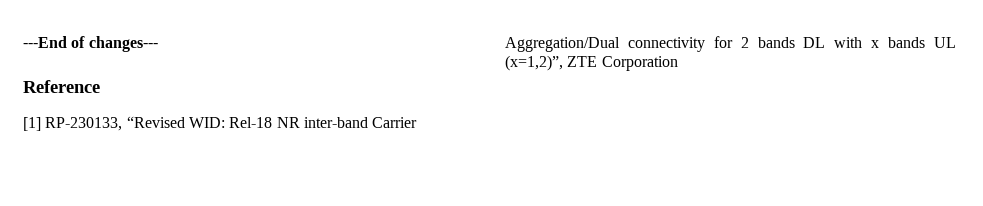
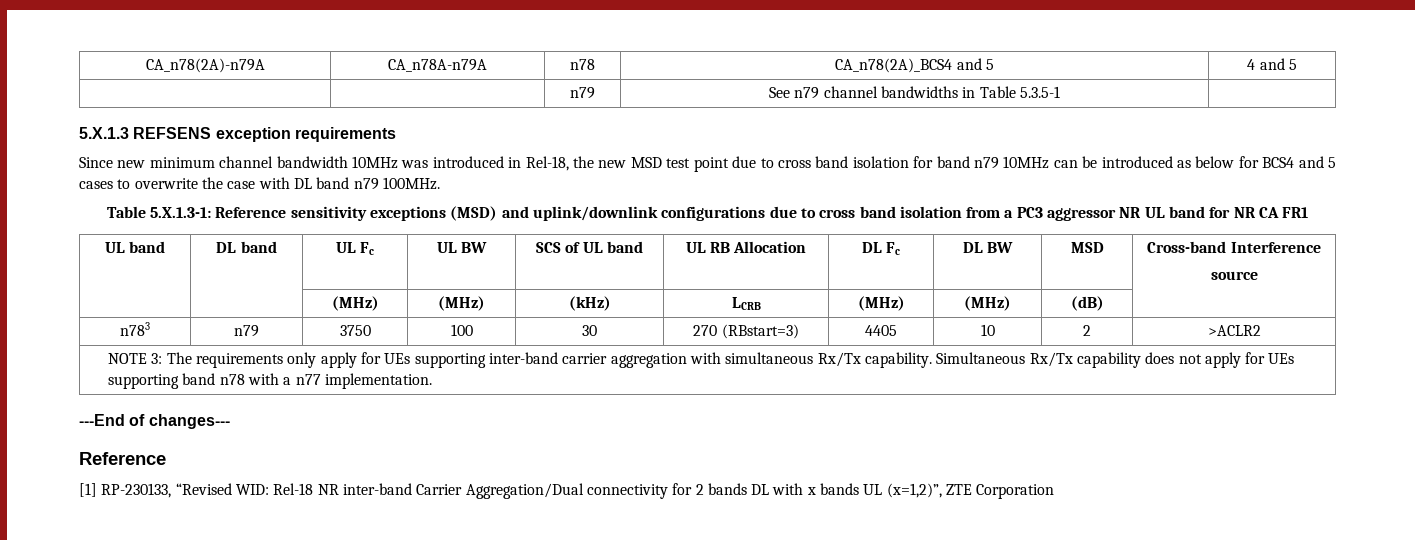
(23, 42) none -> [145,58,265,73] [388,59,487,72] [570,59,595,70] [835,58,994,73] [1247,58,1297,70] [570,87,595,99] [769,86,1060,99] [79,127,396,142] [79,156,1336,172] [79,177,440,190] [106,206,1309,221] [104,241,166,253] [216,241,277,253] [335,242,375,255] [436,242,488,253] [536,241,643,253] [685,241,807,253] [861,242,901,255] [962,242,1014,253] [1070,242,1104,253] [1147,241,1321,253] [1210,271,1258,280] [331,296,379,311] [438,296,485,311] [568,296,611,311] [731,297,761,310] [857,296,905,311] [964,296,1011,311] [1070,296,1104,311] [120,322,150,336] [234,325,259,337] [339,325,371,336] [450,324,473,336] [582,325,597,336] [693,324,799,339] [865,325,897,336] [980,324,995,336] [1083,325,1091,336] [1207,325,1261,336] [108,352,1295,368] [108,373,433,389] CA_n78(2A)-n79A | CA_n78A-n79A | n78 | CA_n78(2A)_BCS4 and 5 | 4 and 5 // | | n79 | See n79 channel bandwidths in Table 5.3.5-1 | // 5.X.1.3 REFSENS exception requirements // Since new minimum channel bandwidth 10MHz was introduced in Rel-18, the new MSD test point due to cross band isolation for band n79 10MHz can be introduced as below for BCS4 and 5 cases to overwrite the case with DL band n79 100MHz. // Table 5.X.1.3-1: Reference sensitivity exceptions (MSD) and uplink/downlink configurations due to cross band isolation from a PC3 aggressor NR UL band for NR CA FR1 // UL band | DL band | UL Fc | UL BW | SCS of UL band | UL RB Allocation | DL Fc | DL BW | MSD | Cross-band Interference // source // | | (MHz) | (MHz) | (kHz) | LCRB | (MHz) | (MHz) | (dB) | // n783 | n79 | 3750 | 100 | 30 | 270 (RBstart=3) | 4405 | 10 | 2 | >ACLR2 // NOTE 3: The requirements only apply for UEs supporting inter-band carrier aggregation with simultaneous Rx/Tx capability. Simultaneous Rx/Tx capability does not apply for UEs supporting band n78 with a n77 implementation. //

